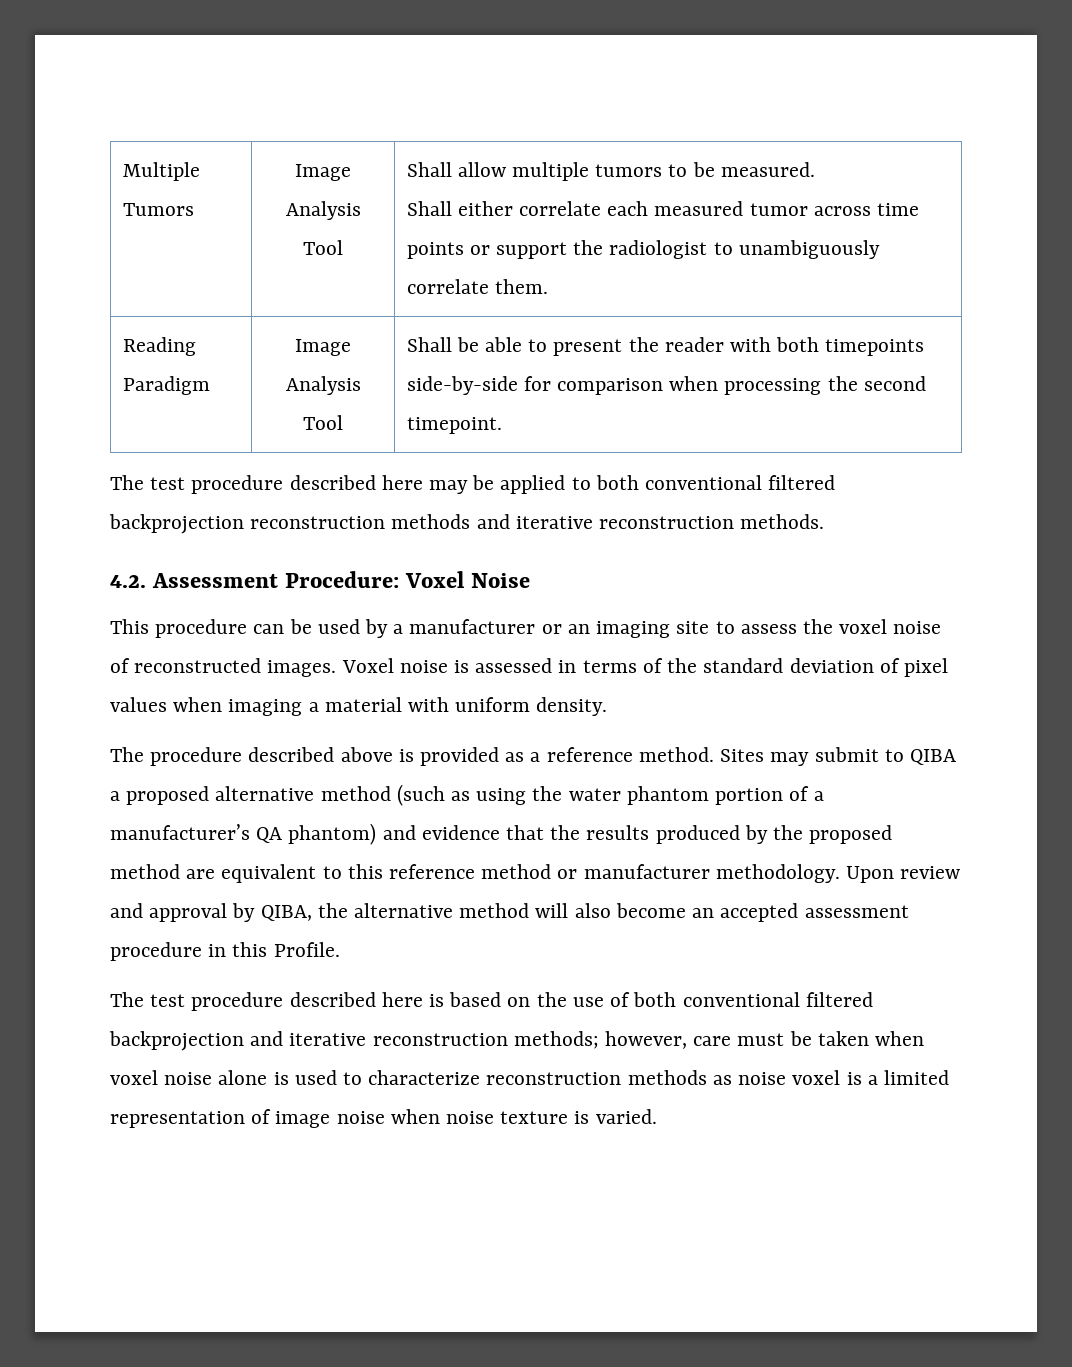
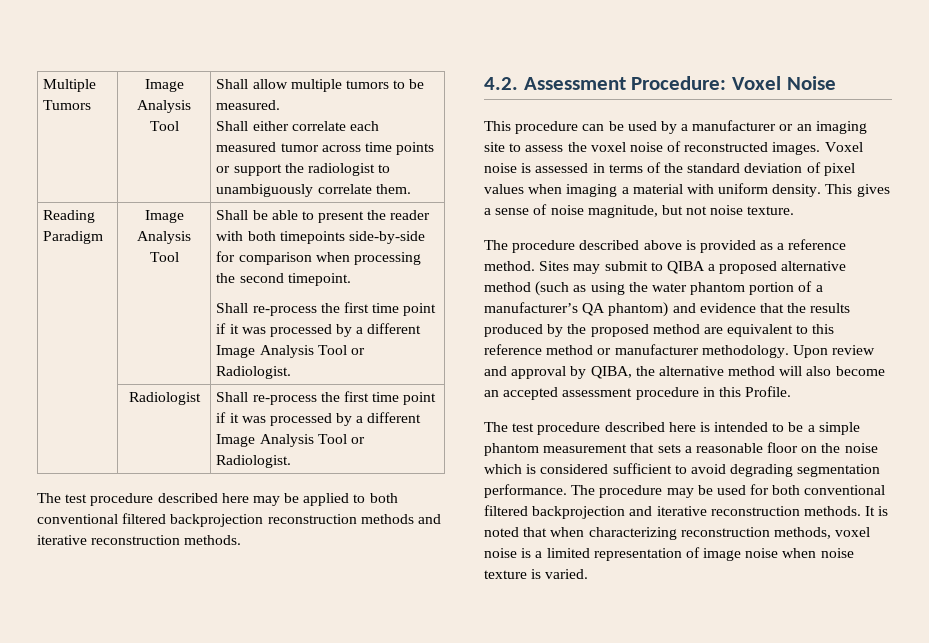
(502, 425) none -> [216,302,437,316] [216,323,422,337] [216,345,365,358] [216,366,292,379] [128,392,201,405] [216,391,437,405] [216,412,422,426] [216,434,365,447] [216,455,292,468] // Shall re-process the first time point if it was processed by a different Image Analysis Tool or Radiologist. // | Radiologist | Shall re-process the first time point if it was processed by a different Image Analysis Tool or Radiologist.
(608, 706) none -> [825,184,890,197] [484,204,795,218] This gives a sense of noise magnitude, but not noise texture.
[449,992,631,1007] based on the use of -> [714,422,860,435] [484,442,878,456] [484,463,881,477] [484,484,770,498] intended to be a simple phantom measurement that sets a reasonable floor on the noise which is considered sufficient to avoid degrading segmentation performance. The procedure may be used for
[513,1031,925,1049] [110,1070,841,1085] methods; however, care must be taken when voxel noise alone is used to characterize reconstruction methods as noise voxel -> [803,506,889,516] [484,527,871,540] [484,548,517,558] methods. It is noted that when characterizing reconstruction methods, voxel noise

